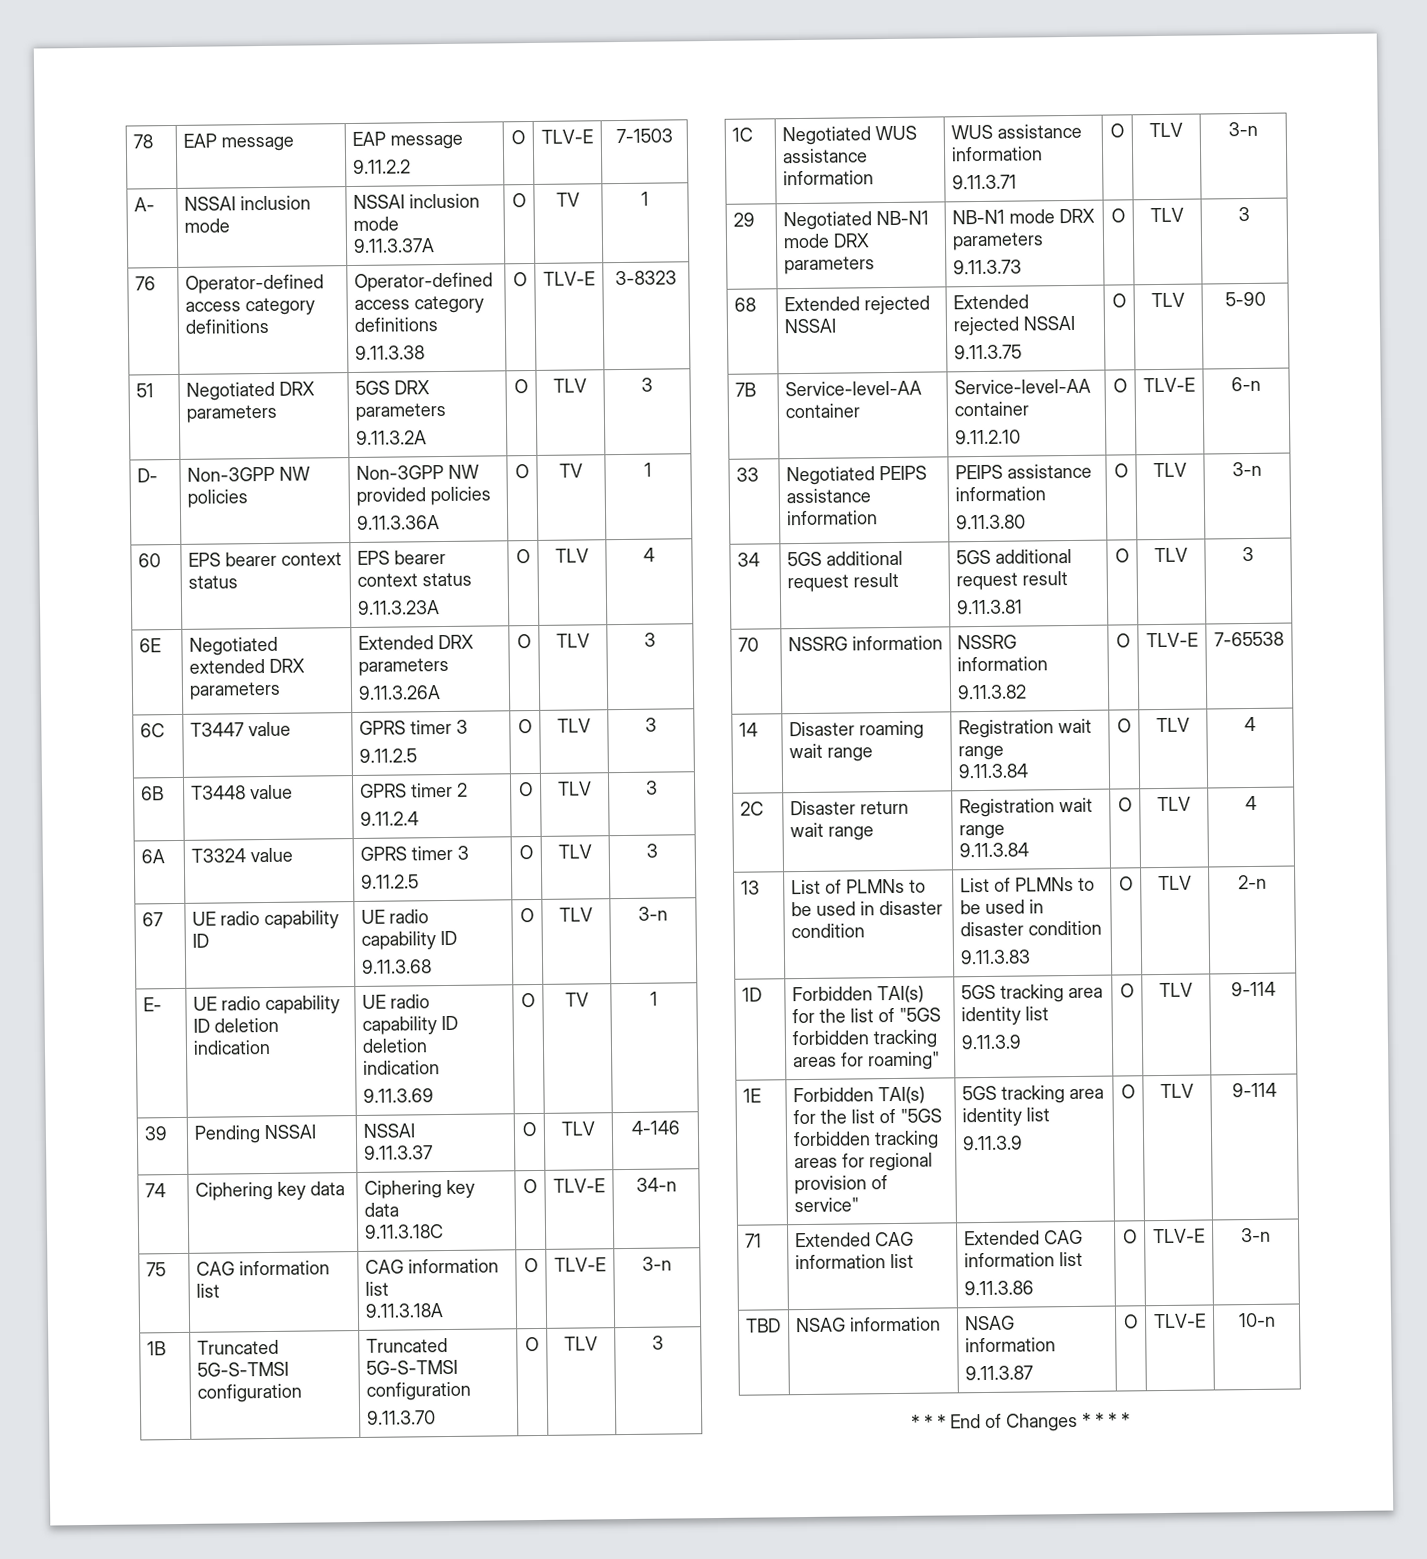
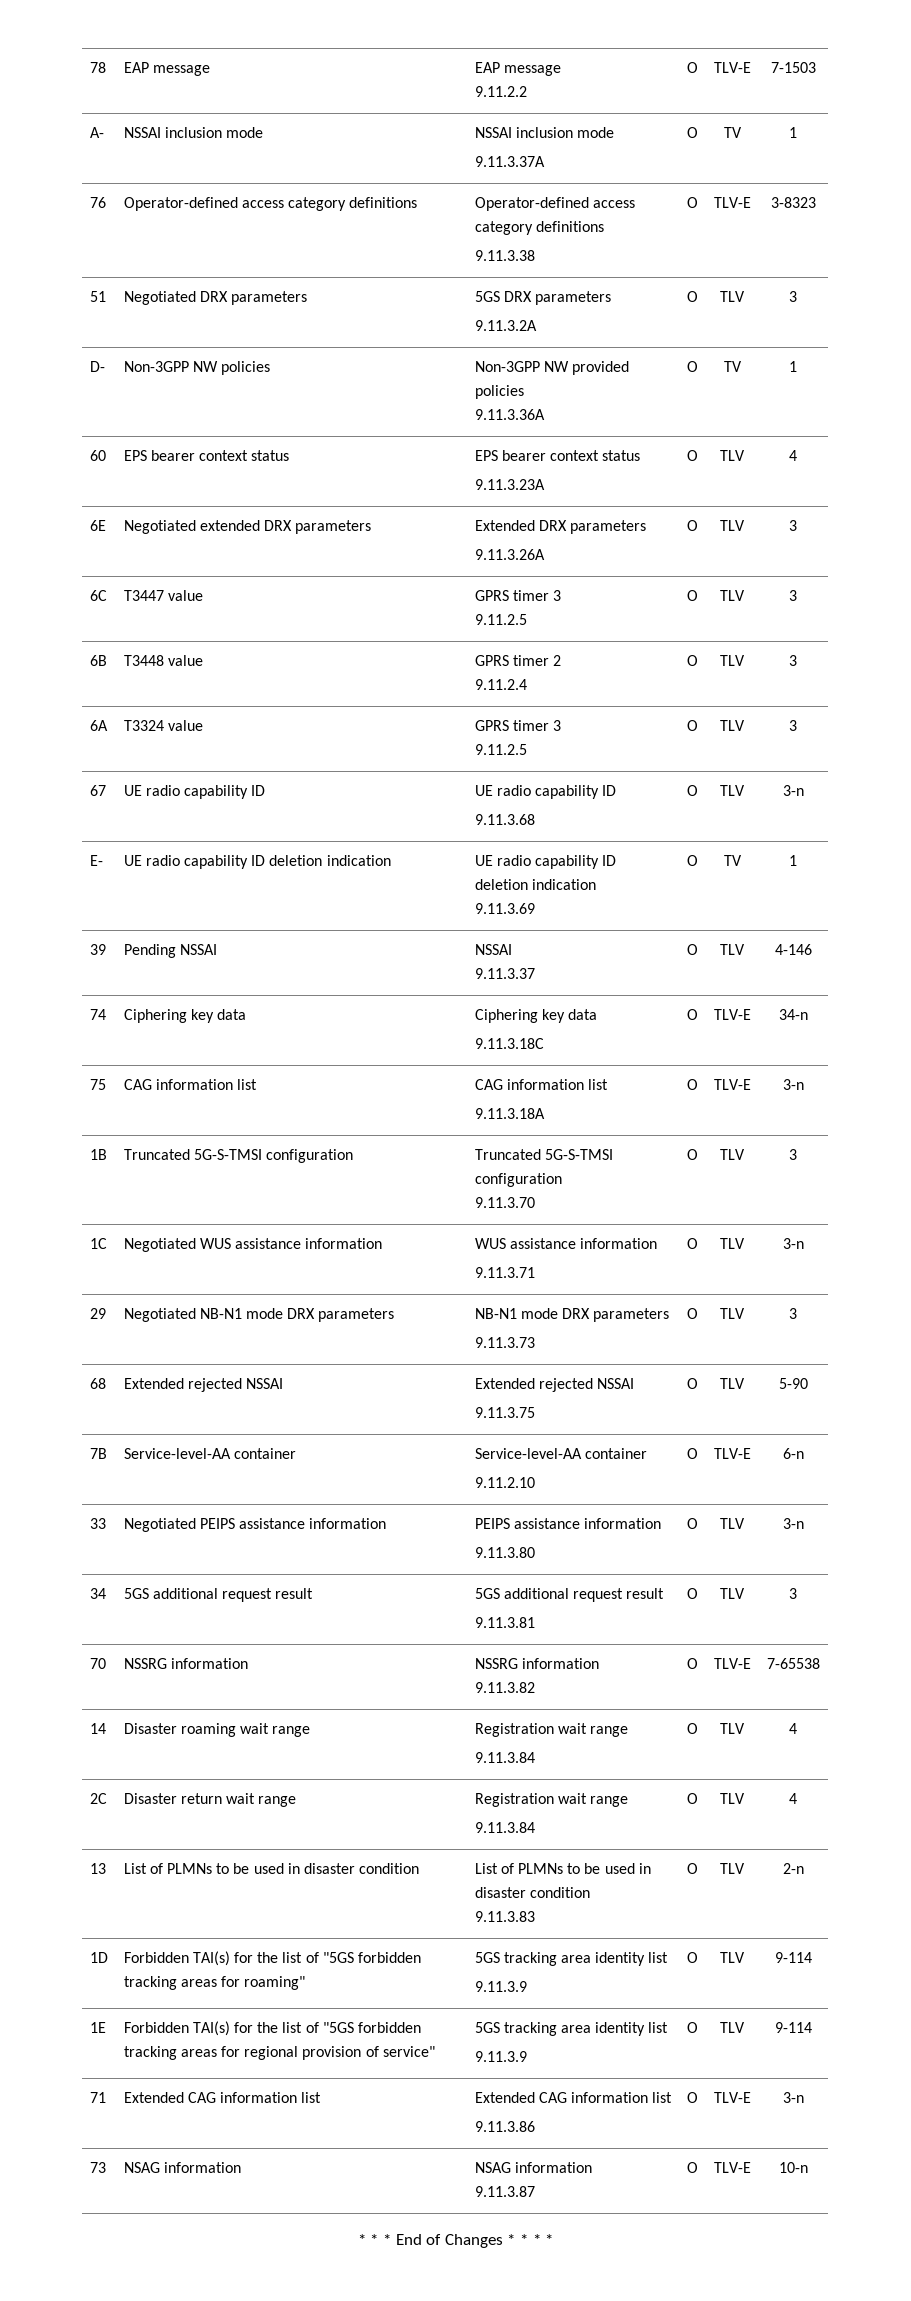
[745,1318,781,1333] TBD -> [89,2162,106,2173] 73

